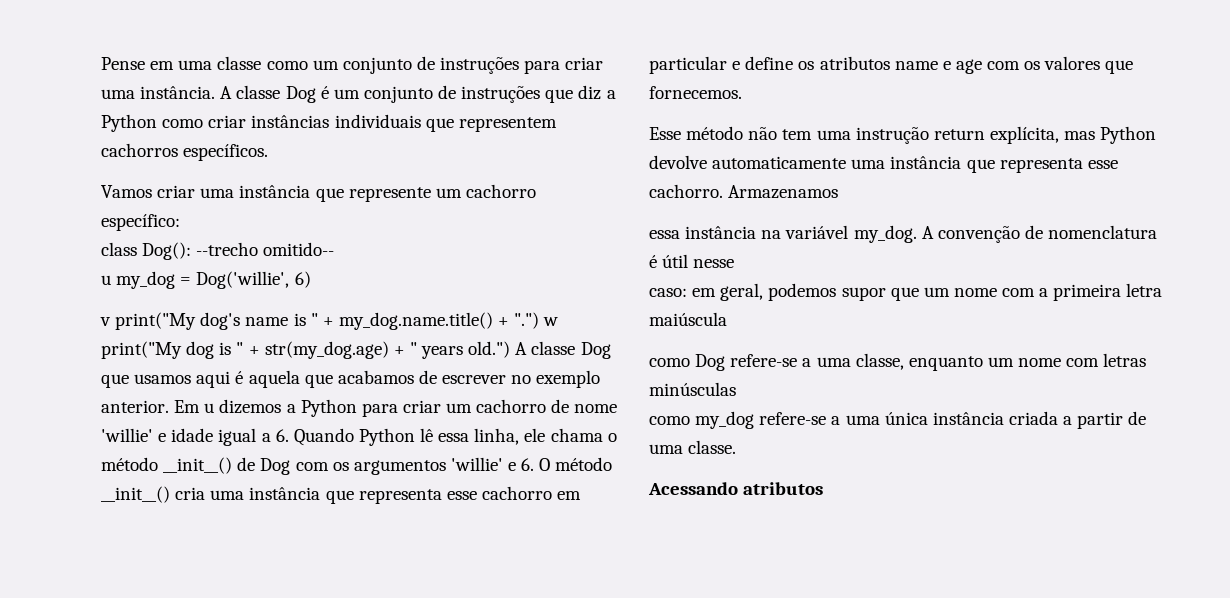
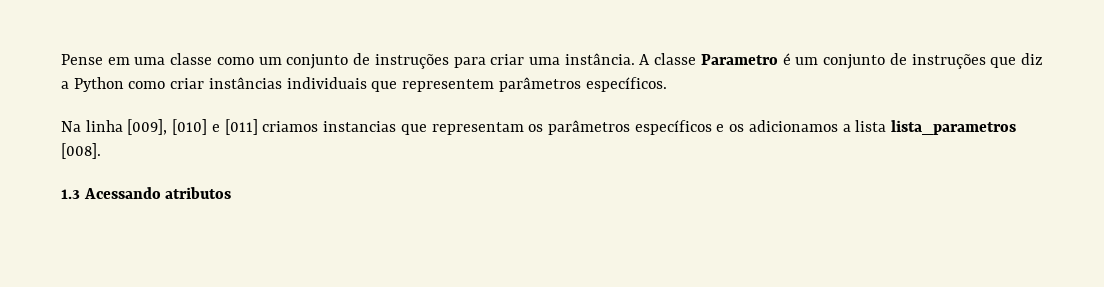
[285,86,316,103] Dog -> [700,54,778,65] Parametro
[101,143,178,157] cachorros -> [498,77,581,92] parâmetros
[101,184,536,202] [101,214,180,231] [101,242,335,260] [101,271,311,289] [100,312,559,330] [101,341,611,359] [101,370,601,388] [101,399,618,417] [101,428,617,446] [101,457,613,475] [101,486,582,504] [649,56,1134,74] [649,86,742,99] [649,126,1157,144] [649,155,1118,173] [649,184,839,199] [649,225,1158,243] [649,254,735,268] [649,283,1163,301] [649,312,727,326] [649,353,1147,371] [649,382,736,396] [649,411,1147,429] [649,440,737,454] Vamos criar uma instância que represente um cachorro específico: // class Dog(): --trecho omitido-- // u my_dog = Dog('willie', 6) // v print("My dog's name is " + my_dog.name.title() + ".") w print("My dog is " + str(my_dog.age) + " years old.") A classe Dog que usamos aqui é aquela que acabamos de escrever no exemplo anterior. Em u dizemos a Python para criar um cachorro de nome 'willie' e idade igual a 6. Quando Python lê essa linha, ele chama o método __init__() de Dog com os argumentos 'willie' e 6. O método __init__() cria uma instância que representa esse cachorro em particular e define os atributos name e age com os valores que fornecemos. // Esse método não tem uma instrução return explícita, mas Python devolve automaticamente uma instância que representa esse cachorro. Armazenamos // essa instância na variável my_dog. A convenção de nomenclatura é útil nesse // caso: em geral, podemos supor que um nome com a primeira letra maiúscula // como Dog refere-se a uma classe, enquanto um nome com letras minúsculas // como my_dog refere-se a uma única instância criada a partir de uma classe. // -> [61,119,1017,135] [61,143,101,159] [61,189,80,199] Na linha [009], [010] e [011] criamos instancias que representam os parâmetros específicos e os adicionamos a lista lista_parametros [008]. // 1.3

